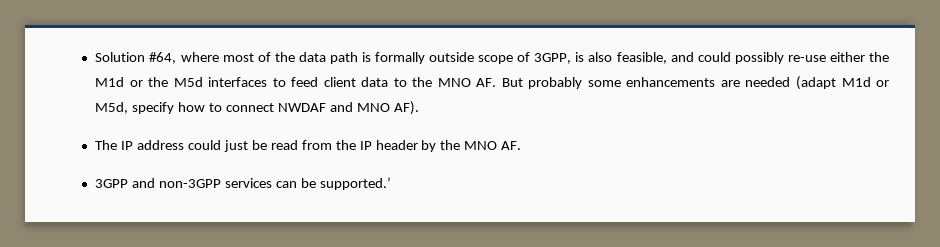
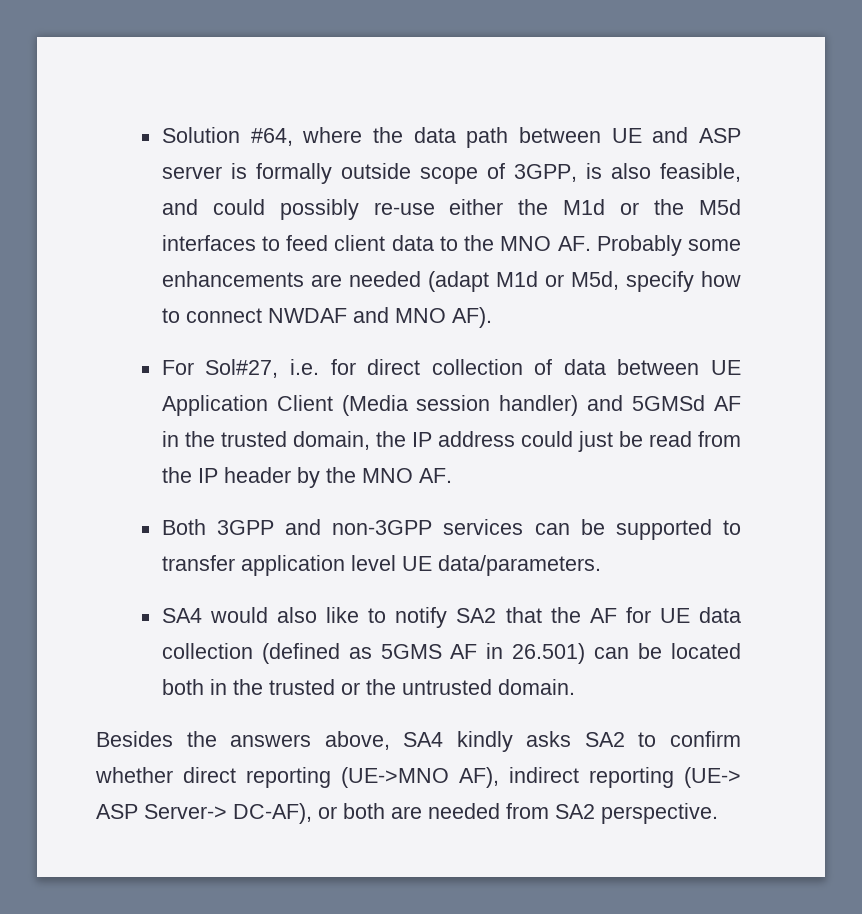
[222,52,271,62] most of -> (363, 135) none
(358, 58) none -> [518,127,741,143] [161,166,222,179] between UE and ASP server
[501,77,583,89] But probably -> [596,235,682,256] Probably
[95,140,118,150] The -> [161,359,741,378] [161,395,741,416] [161,431,406,450] For Sol#27, i.e. for direct collection of data between UE Application Client (Media session handler) and 5GMSd AF in the trusted domain, the
(522, 145) none -> [161,519,206,535] Both
[319,177,391,190] supported.’ -> [615,519,741,540] [161,555,601,576] [161,607,742,628] [161,643,741,664] [161,679,575,695] [96,731,741,752] [95,767,741,788] [96,803,718,824] supported to transfer application level UE data/parameters. // SA4 would also like to notify SA2 that the AF for UE data collection (defined as 5GMS AF in 26.501) can be located both in the trusted or the untrusted domain. // Besides the answers above, SA4 kindly asks SA2 to confirm whether direct reporting (UE->MNO AF), indirect reporting (UE-> ASP Server-> DC-AF), or both are needed from SA2 perspective.

